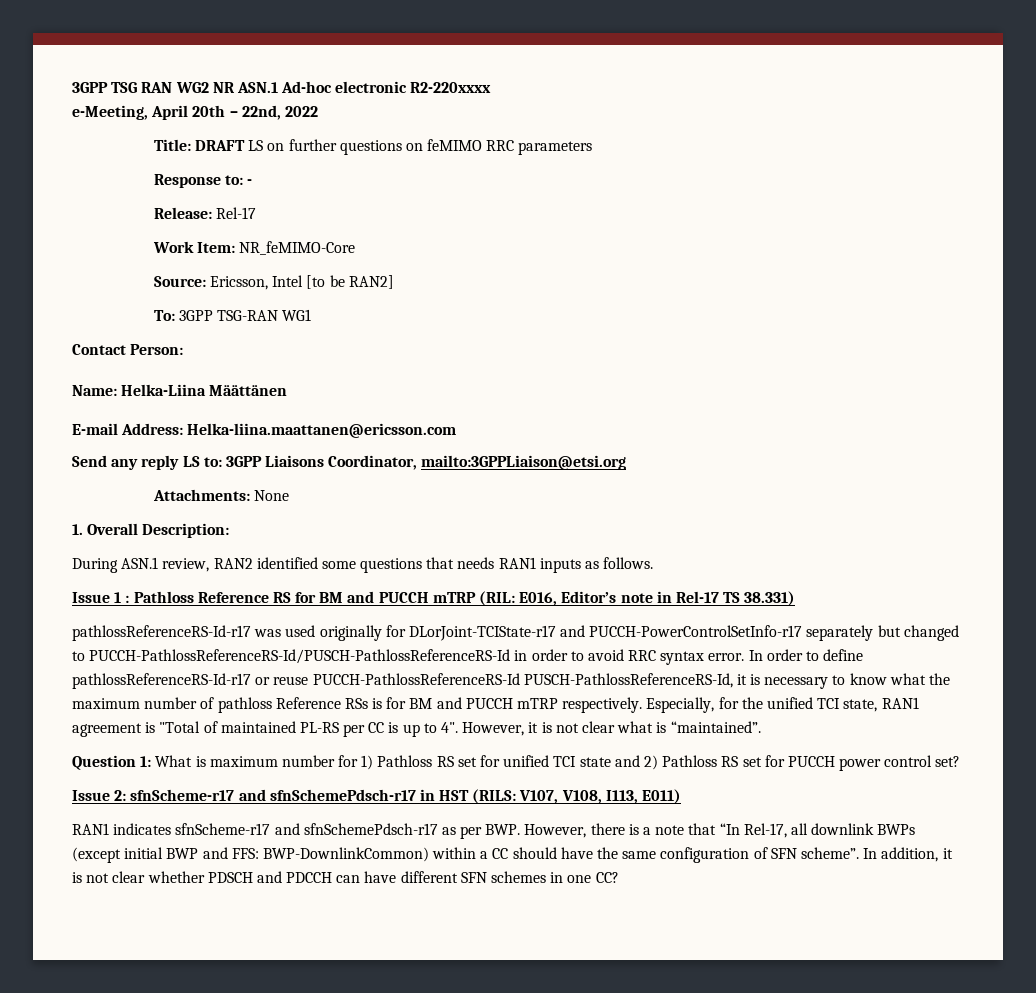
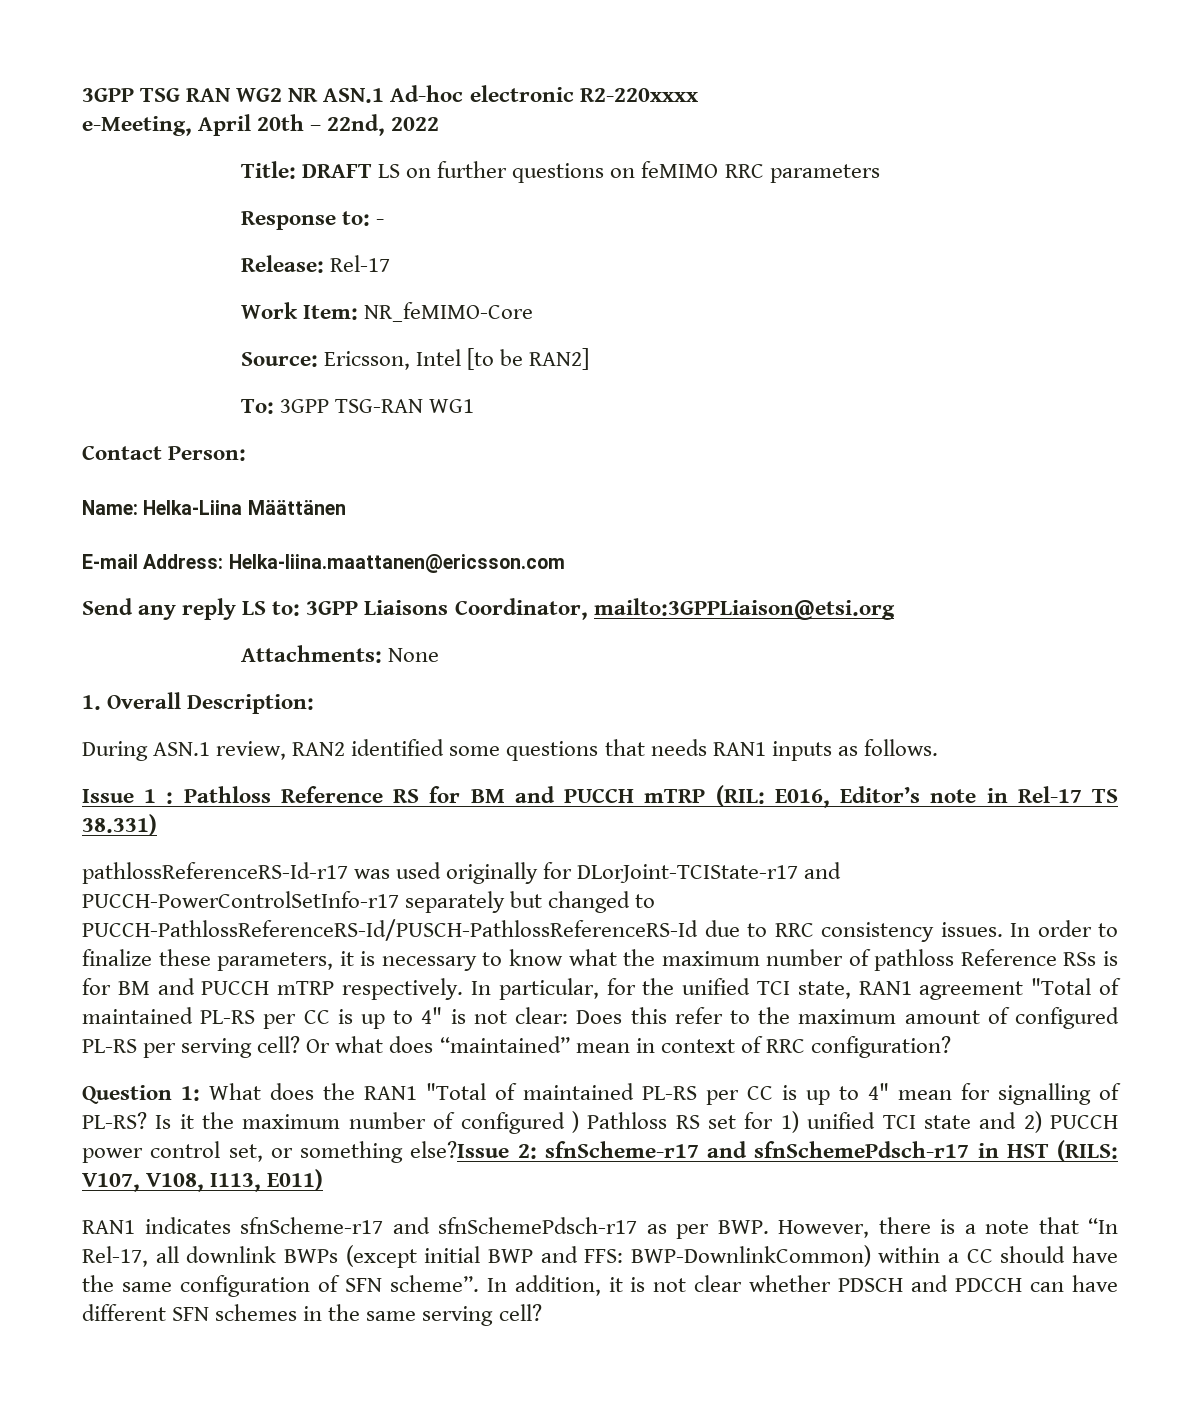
[514,649,864,665] [72,673,733,689] in order to avoid RRC syntax error. In order to define pathlossReferenceRS-Id-r17 or reuse PUCCH-PathlossReferenceRS-Id PUSCH-PathlossReferenceRS-Id, -> [704,920,1118,942] [82,949,334,971] due to RRC consistency issues. In order to finalize these parameters,
[646,697,715,713] Especially, -> [470,978,599,1000] In particular,
[145,721,761,737] [72,755,501,770] is "Total of maintained PL-RS per CC is up to 4". However, it is not clear what is “maintained”. // Question 1: What is maximum number for 1) Pathloss RS set for -> [1031,978,1121,995] [82,1007,1119,1029] [82,1036,951,1058] [82,1083,1121,1105] [82,1111,799,1134] "Total of maintained PL-RS per CC is up to 4" is not clear: Does this refer to the maximum amount of configured PL-RS per serving cell? Or what does “maintained” mean in context of RRC configuration? // Question 1: What does the RAN1 "Total of maintained PL-RS per CC is up to 4" mean for signalling of PL-RS? Is it the maximum number of configured ) Pathloss RS set for 1)
[662,755,961,771] [72,790,110,801] Pathloss RS set for PUCCH power control set? // Issue -> [1049,1115,1118,1129] [82,1141,510,1163] PUCCH power control set, or something else?Issue
[567,872,619,883] one CC? -> [328,1304,542,1326] the same serving cell?

